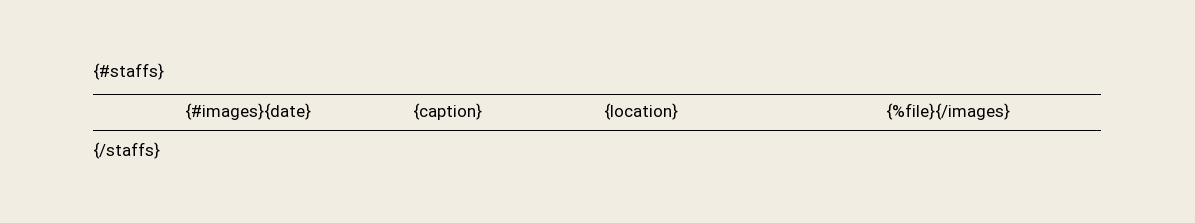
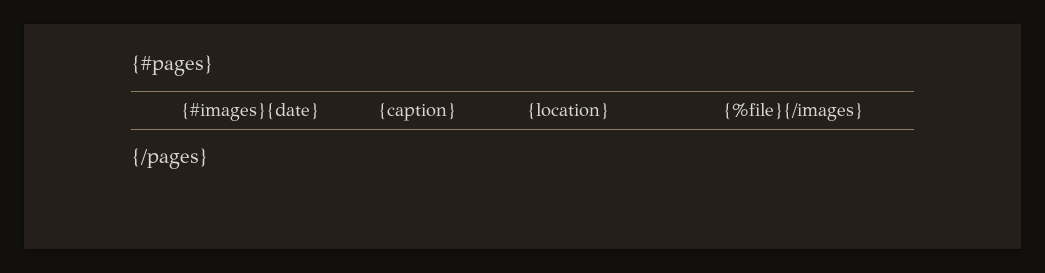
[93,63,164,80] {#staffs} -> [131,55,213,76] {#pages}
[93,142,160,159] {/staffs} -> [131,148,208,169] {/pages}

